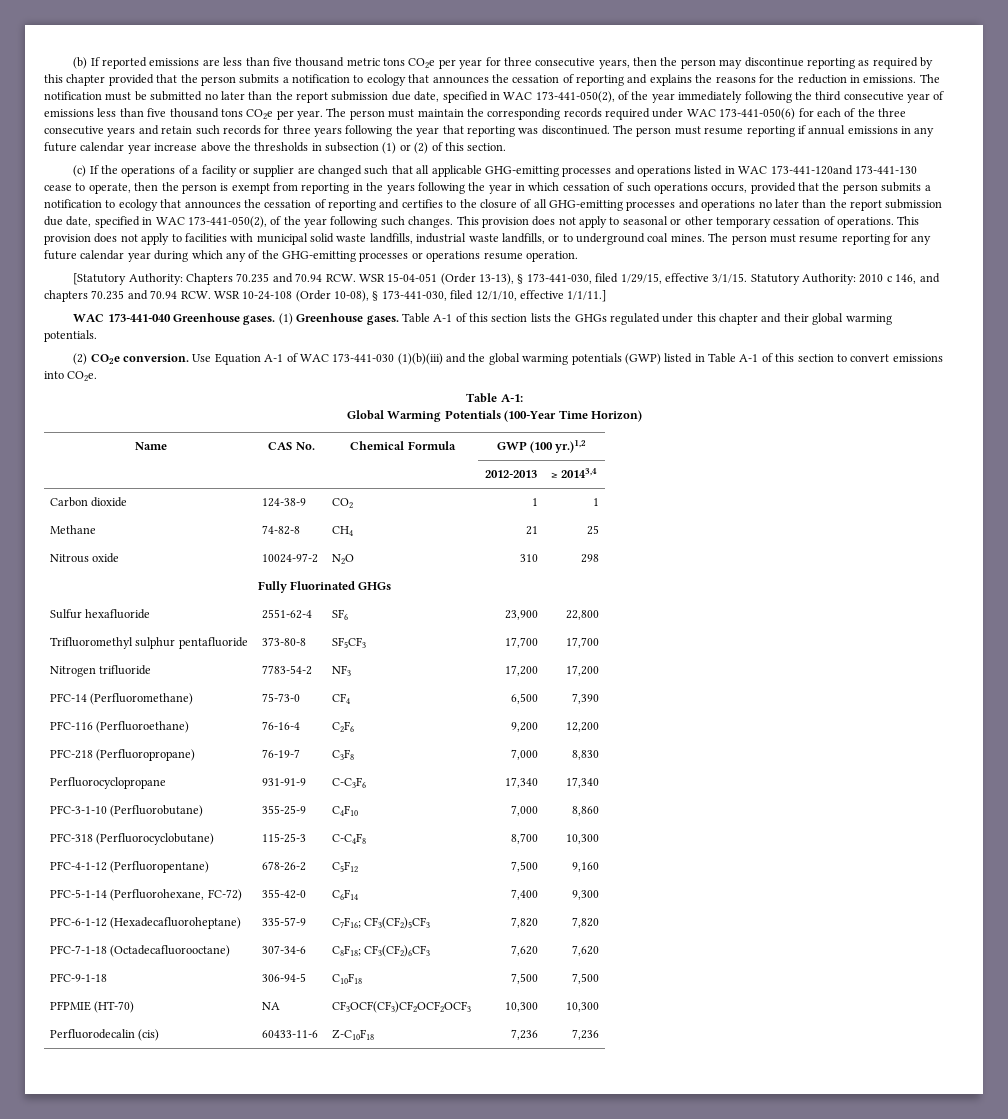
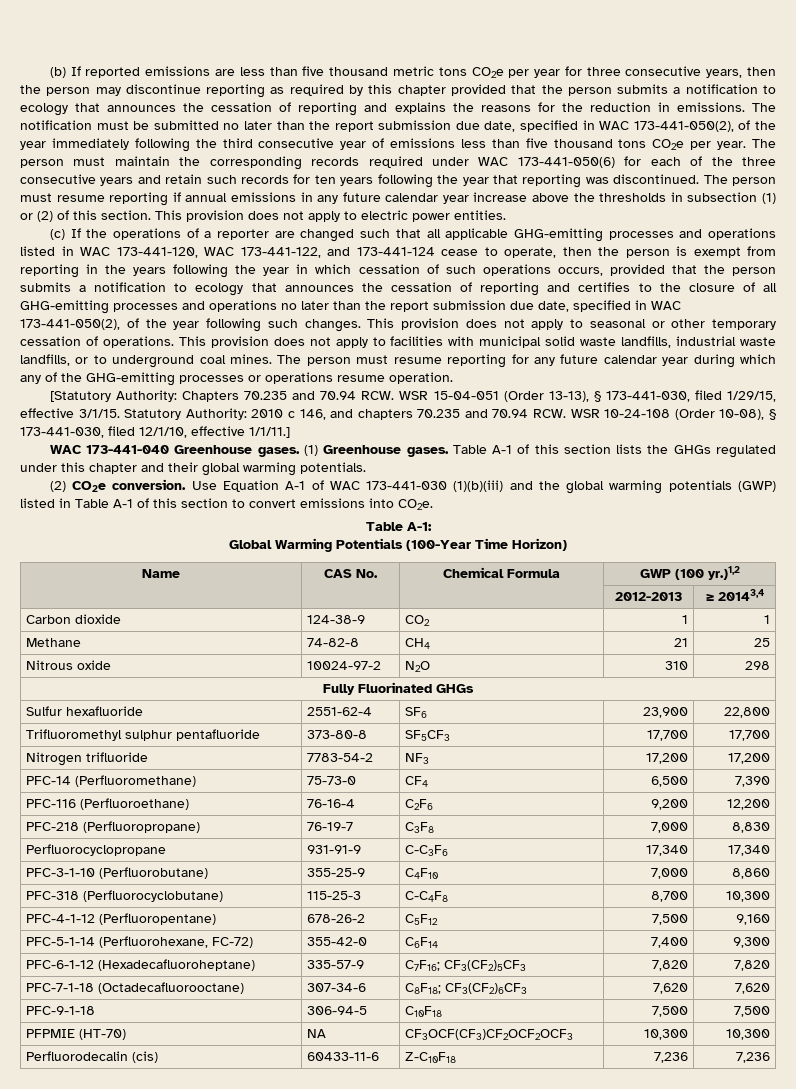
[282,125,311,134] three -> [314,175,336,184] ten
(507, 147) none -> [155,210,506,222] This provision does not apply to electric power entities.
[201,165,295,177] facility or supplier -> [217,229,270,240] reporter
[770,165,917,175] 173-441-120and 173-441-130 -> [116,247,435,258] 173-441-120, WAC 173-441-122, and 173-441-124

